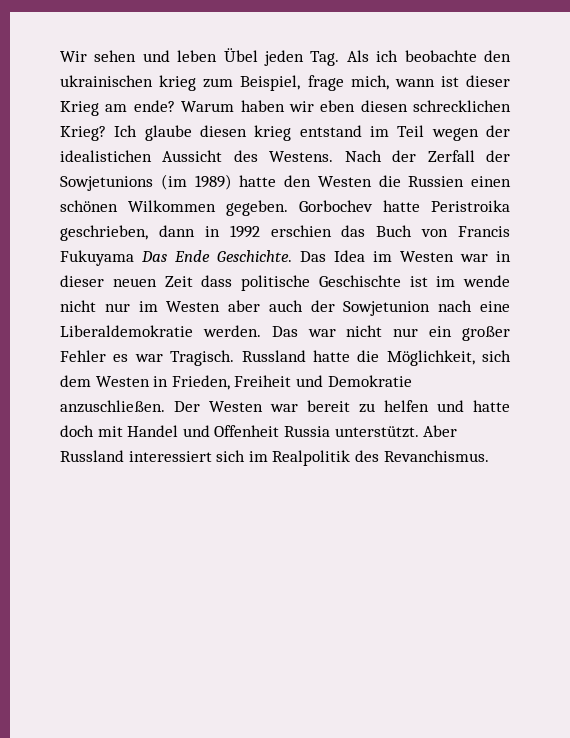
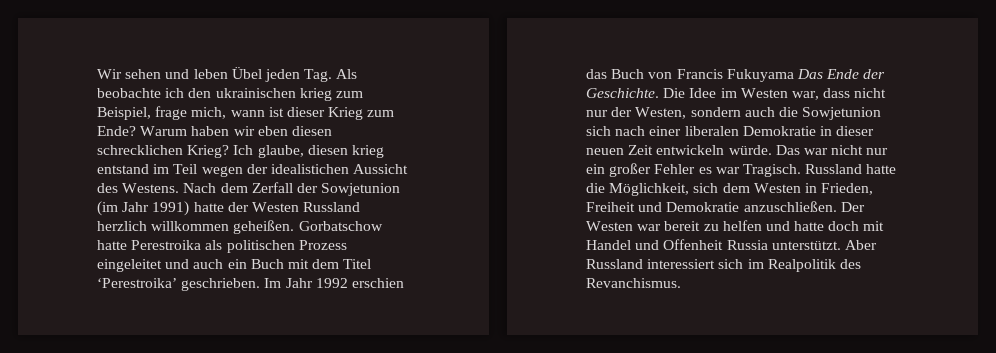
[376,50,477,62] ich beobachte -> [97,88,185,98] beobachte ich
[105,100,175,112] am ende? -> [367,110,395,117] [97,126,136,136] zum Ende?
[144,125,192,141] glaube -> [257,145,304,158] glaube,
[392,150,417,162] der -> [220,183,248,193] dem
[60,174,511,191] [60,200,510,216] [60,225,220,241] Sowjetunions (im 1989) hatte den Westen die Russien einen schönen Wilkommen gegeben. Gorbochev hatte Peristroika geschrieben, dann in -> [321,183,401,196] [97,201,361,216] [97,220,383,234] [97,240,347,253] [97,259,372,272] [97,278,313,291] Sowjetunion (im Jahr 1991) hatte der Westen Russland herzlich willkommen geheißen. Gorbatschow hatte Perestroika als politischen Prozess eingeleitet und auch ein Buch mit dem Titel ‘Perestroika’ geschrieben. Im Jahr
[217,250,511,262] [60,275,510,291] [60,300,510,316] [60,325,261,337] Geschichte. Das Idea im Westen war in dieser neuen Zeit dass politische Geschischte ist im wende nicht nur im Westen aber auch der Sowjetunion nach eine Liberaldemokratie werden. -> [863,69,886,79] [586,88,887,100] [586,107,882,120] [586,126,875,136] [586,145,772,155] der Geschichte. Die Idee im Westen war, dass nicht nur der Westen, sondern auch die Sowjetunion sich nach einer liberalen Demokratie in dieser neuen Zeit entwickeln würde.

